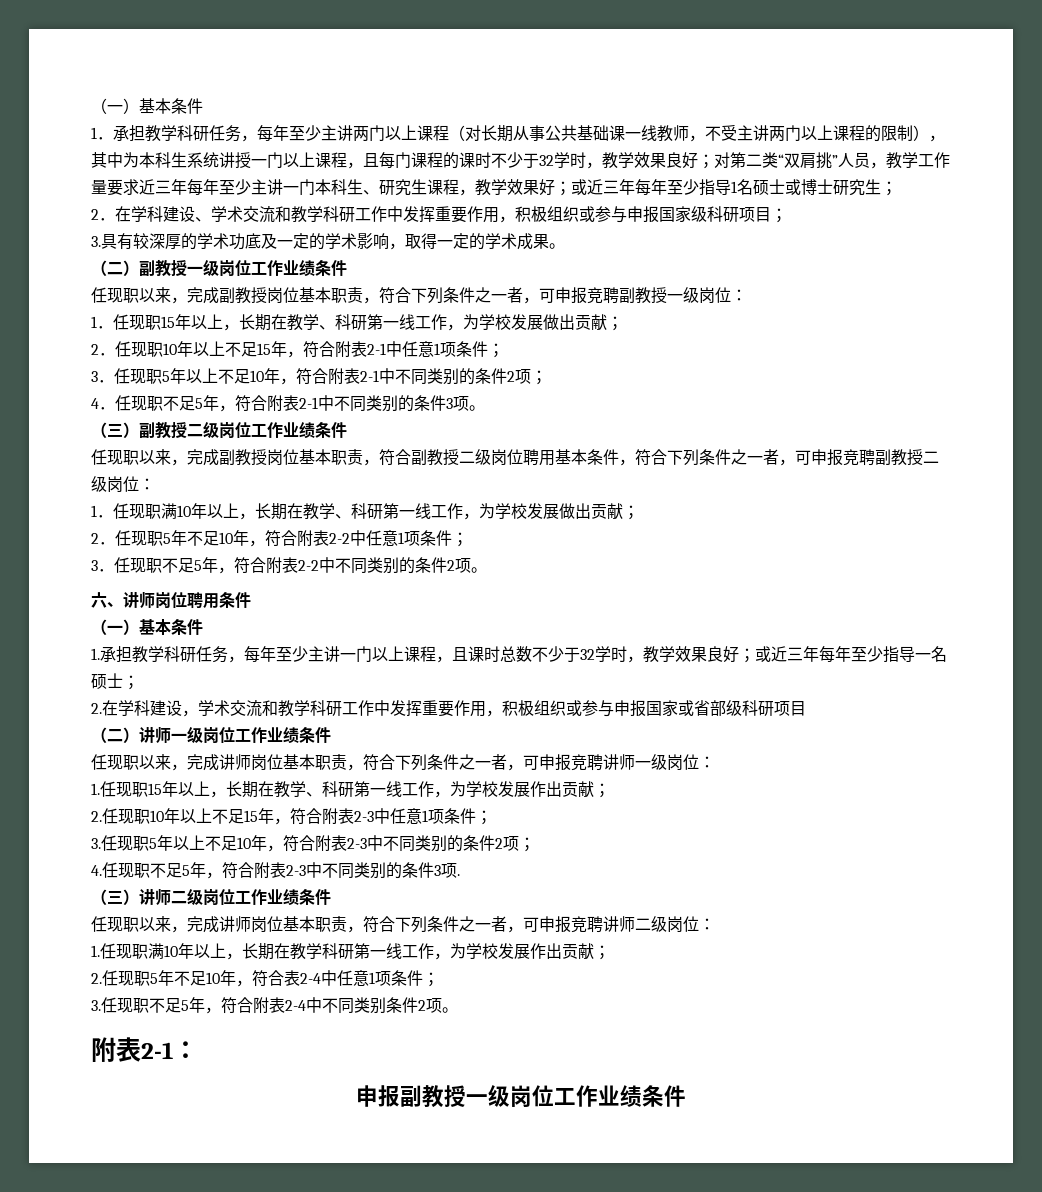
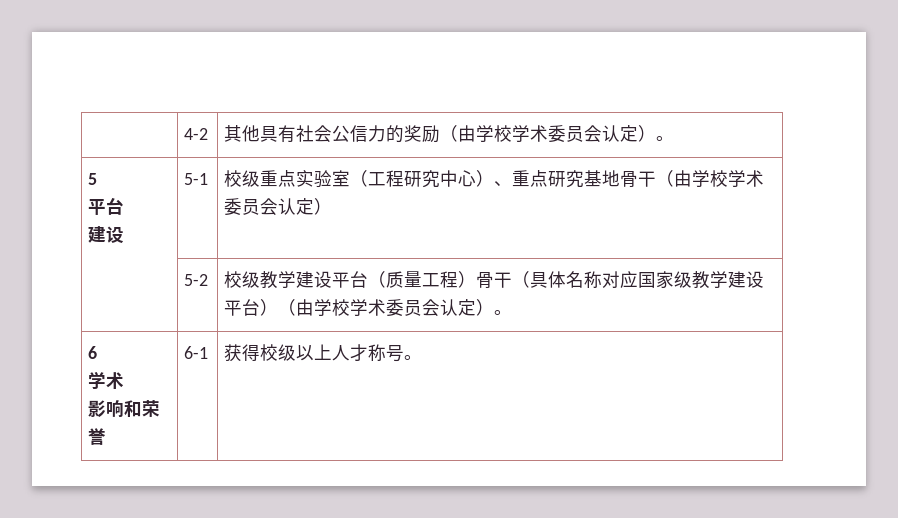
[91,98,203,114] [91,125,945,142] [91,152,950,169] [91,179,897,196] [91,206,787,223] [91,233,565,250] [91,259,347,277] [91,287,747,304] [91,314,623,331] [91,341,504,358] [91,368,547,385] [91,395,485,412] [91,421,347,439] [91,449,939,466] [91,476,155,492] [91,503,639,520] [91,530,468,547] [91,557,487,574] [91,591,251,609] [91,618,203,635] [91,646,947,663] [91,673,139,690] [91,700,806,717] [91,726,331,744] [91,754,715,771] [91,781,610,798] [91,808,492,825] [91,835,535,852] [91,862,460,879] [91,888,331,906] [91,916,715,933] [91,943,610,960] [91,970,439,987] [91,997,458,1014] [91,1037,198,1062] [356,1085,686,1108] （一）基本条件 // 1．承担教学科研任务，每年至少主讲两门以上课程（对长期从事公共基础课一线教师，不受主讲两门以上课程的限制），其中为本科生系统讲授一门以上课程，且每门课程的课时不少于32学时，教学效果良好；对第二类“双肩挑”人员，教学工作量要求近三年每年至少主讲一门本科生、研究生课程，教学效果好；或近三年每年至少指导1名硕士或博士研究生； // 2．在学科建设、学术交流和教学科研工作中发挥重要作用，积极组织或参与申报国家级科研项目； // 3.具有较深厚的学术功底及一定的学术影响，取得一定的学术成果。 // （二）副教授一级岗位工作业绩条件 // 任现职以来，完成副教授岗位基本职责，符合下列条件之一者，可申报竞聘副教授一级岗位： // 1．任现职15年以上，长期在教学、科研第一线工作，为学校发展做出贡献； // 2．任现职10年以上不足15年，符合附表2-1中任意1项条件； // 3．任现职5年以上不足10年，符合附表2-1中不同类别的条件2项； // 4．任现职不足5年，符合附表2-1中不同类别的条件3项。 // （三）副教授二级岗位工作业绩条件 // 任现职以来，完成副教授岗位基本职责，符合副教授二级岗位聘用基本条件，符合下列条件之一者，可申报竞聘副教授二级岗位： // 1．任现职满10年以上，长期在教学、科研第一线工作，为学校发展做出贡献； // 2．任现职5年不足10年，符合附表2-2中任意1项条件； // 3．任现职不足5年，符合附表2-2中不同类别的条件2项。 // 六、讲师岗位聘用条件 // （一）基本条件 // 1.承担教学科研任务，每年至少主讲一门以上课程，且课时总数不少于32学时，教学效果良好；或近三年每年至少指导一名硕士； // 2.在学科建设，学术交流和教学科研工作中发挥重要作用，积极组织或参与申报国家或省部级科研项目 // （二）讲师一级岗位工作业绩条件 // 任现职以来，完成讲师岗位基本职责，符合下列条件之一者，可申报竞聘讲师一级岗位： // 1.任现职15年以上，长期在教学、科研第一线工作，为学校发展作出贡献； // 2.任现职10年以上不足15年，符合附表2-3中任意1项条件； // 3.任现职5年以上不足10年，符合附表2-3中不同类别的条件2项； // 4.任现职不足5年，符合附表2-3中不同类别的条件3项. // （三）讲师二级岗位工作业绩条件 // 任现职以来，完成讲师岗位基本职责，符合下列条件之一者，可申报竞聘讲师二级岗位： // 1.任现职满10年以上，长期在教学科研第一线工作，为学校发展作出贡献； // 2.任现职5年不足10年，符合表2-4中任意1项条件； // 3.任现职不足5年，符合附表2-4中不同类别条件2项。 // 附表2-1： // 申报副教授一级岗位工作业绩条件 -> [184,128,209,140] [224,125,675,143] [88,173,98,185] [88,197,125,215] [88,226,125,243] [184,173,209,185] [224,170,765,188] [224,198,333,215] [184,274,209,286] [224,271,765,289] [224,299,513,316] [88,346,98,359] [88,371,125,389] [88,400,161,418] [88,428,107,445] [184,346,209,359] [224,344,423,362] | 4-2 | 其他具有社会公信力的奖励（由学校学术委员会认定）。 // 5 // 平台 // 建设 | 5-1 | 校级重点实验室（工程研究中心）、重点研究基地骨干（由学校学术委员会认定） // | 5-2 | 校级教学建设平台（质量工程）骨干（具体名称对应国家级教学建设平台）（由学校学术委员会认定）。 // 6 // 学术 // 影响和荣誉 | 6-1 | 获得校级以上人才称号。

